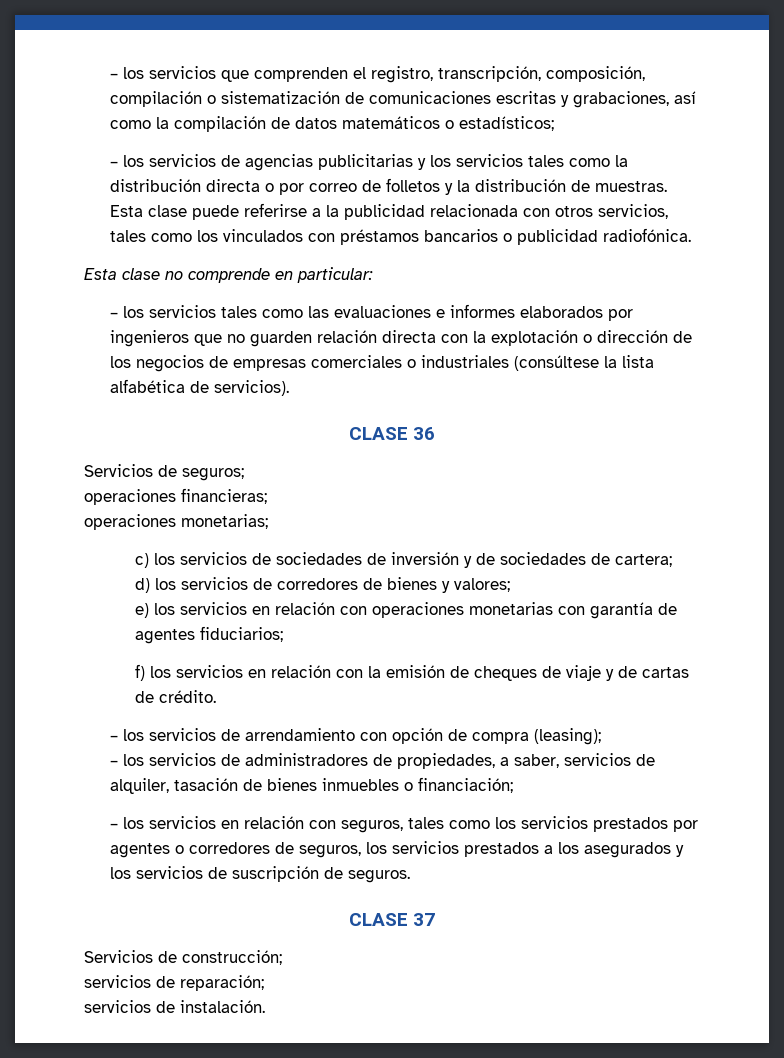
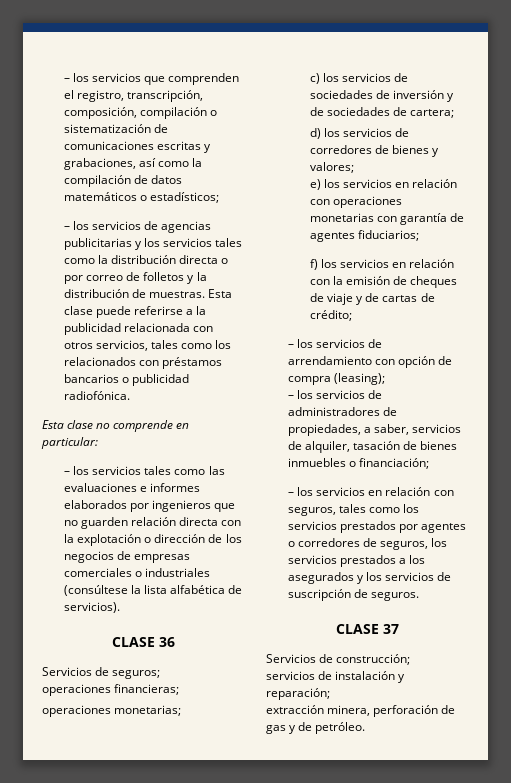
[222,229,303,242] vinculados -> [64,357,137,366] relacionados
[159,690,217,703] crédito. -> [310,310,353,321] crédito;
(175, 982) none -> [335,671,406,683] instalación y
[84,1000,265,1013] servicios de instalación. -> [266,705,456,717] [266,722,366,734] extracción minera, perforación de gas y de petróleo.

